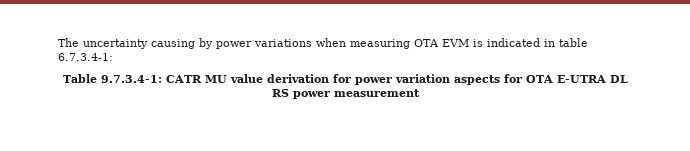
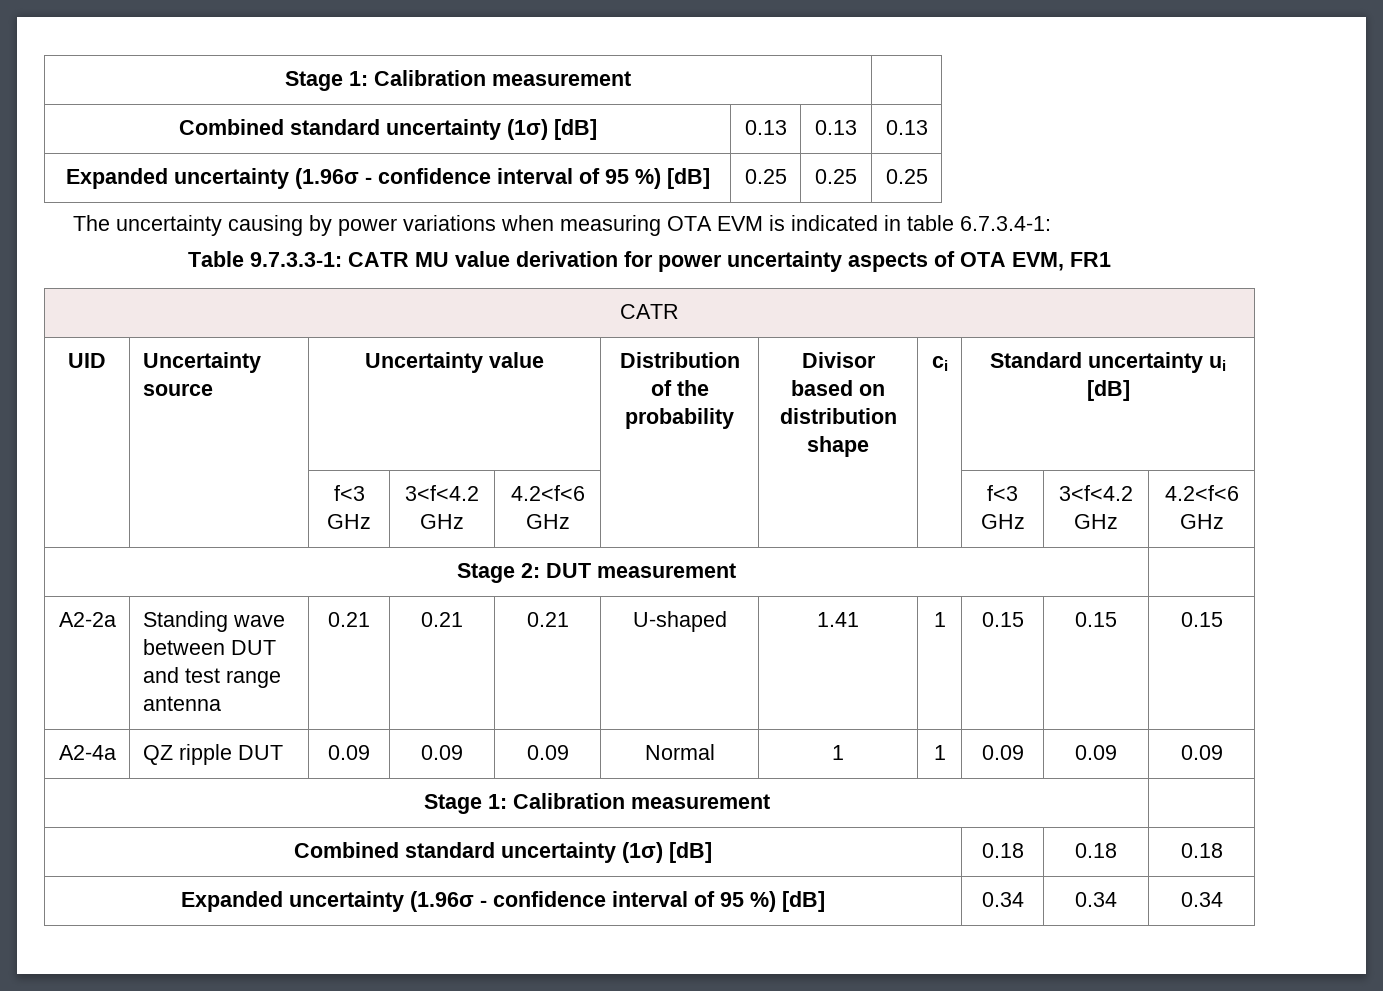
(58, 42) none -> [285,70,631,91] [178,119,597,140] [744,120,787,135] [815,120,857,135] [885,120,928,135] [65,168,710,189] [744,169,787,184] [815,169,857,184] [885,169,928,184] Stage 1: Calibration measurement | // Combined standard uncertainty (1σ) [dB] | 0.13 | 0.13 | 0.13 // Expanded uncertainty (1.96σ - confidence interval of 95 %) [dB] | 0.25 | 0.25 | 0.25 //
[100,75,162,83] 9.7.3.4-1: -> [250,252,342,267] 9.7.3.3-1:
[394,74,628,85] [271,89,420,99] variation aspects for OTA E-UTRA DL RS power measurement -> [727,251,1111,272] [620,304,679,319] [68,353,106,368] [142,352,261,373] [142,383,213,396] [365,352,544,373] [619,352,740,368] [650,380,709,396] [625,408,734,429] [801,352,876,368] [791,380,885,396] [779,408,897,424] [807,436,869,457] [931,356,948,371] [990,352,1226,373] [1086,380,1130,401] [333,485,365,501] [327,514,371,529] [405,485,479,501] [420,514,464,529] [510,485,585,501] [525,514,570,529] [987,485,1018,501] [980,514,1025,529] [1059,485,1133,501] [1074,514,1118,529] [1164,485,1239,501] [1179,514,1224,529] [457,563,736,583] [58,612,116,627] [142,611,285,632] [142,639,276,655] [142,667,281,688] [142,696,221,711] [328,612,370,627] [421,612,463,627] [526,612,569,627] [632,611,727,632] [817,612,859,627] [933,612,946,627] [981,612,1024,627] [1075,612,1117,627] [1180,612,1223,627] [58,745,116,760] [142,744,283,765] [328,745,370,760] [421,745,463,760] [526,745,569,760] [644,744,715,760] [832,745,844,760] [933,745,946,760] [981,745,1024,760] [1075,745,1117,760] [1180,745,1223,760] [423,793,770,814] [294,842,712,863] [981,843,1024,858] [1075,843,1117,858] [1180,843,1223,858] [180,891,825,912] [981,892,1024,907] [1075,892,1117,907] [1180,892,1223,907] uncertainty aspects of OTA EVM, FR1 // CATR // UID | Uncertainty source | Uncertainty value | Distribution of the probability | Divisor based on distribution shape | ci | Standard uncertainty ui [dB] // | | f<3 GHz | 3<f<4.2 GHz | 4.2<f<6 GHz | | | | f<3 GHz | 3<f<4.2 GHz | 4.2<f<6 GHz // Stage 2: DUT measurement | // A2-2a | Standing wave between DUT and test range antenna | 0.21 | 0.21 | 0.21 | U-shaped | 1.41 | 1 | 0.15 | 0.15 | 0.15 // A2-4a | QZ ripple DUT | 0.09 | 0.09 | 0.09 | Normal | 1 | 1 | 0.09 | 0.09 | 0.09 // Stage 1: Calibration measurement | // Combined standard uncertainty (1σ) [dB] | 0.18 | 0.18 | 0.18 // Expanded uncertainty (1.96σ - confidence interval of 95 %) [dB] | 0.34 | 0.34 | 0.34

